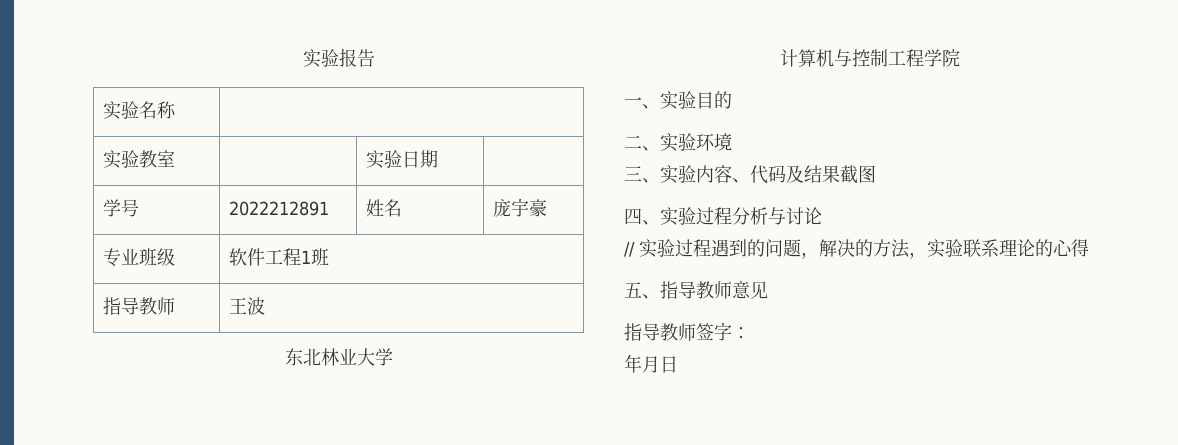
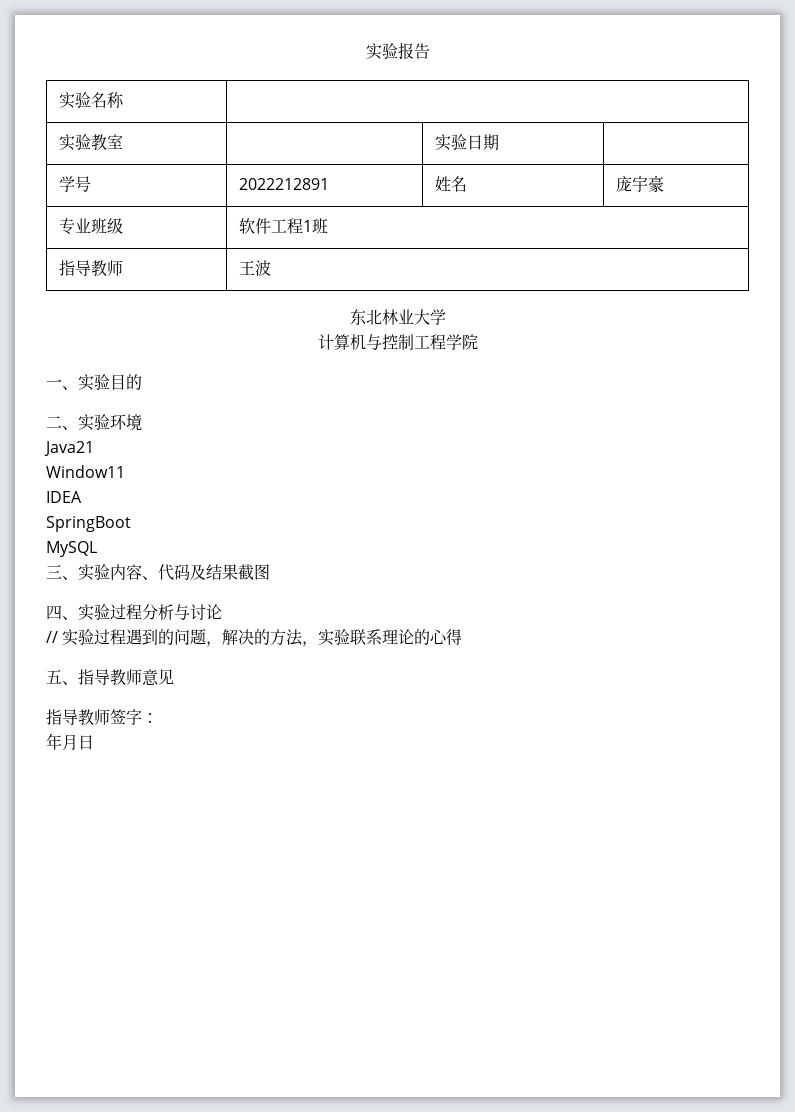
(732, 142) none -> [44,441,94,456] [46,465,125,478] [46,491,82,503] [46,516,131,532] [46,541,97,557] // Java21 // Window11 // IDEA // SpringBoot // MySQL

